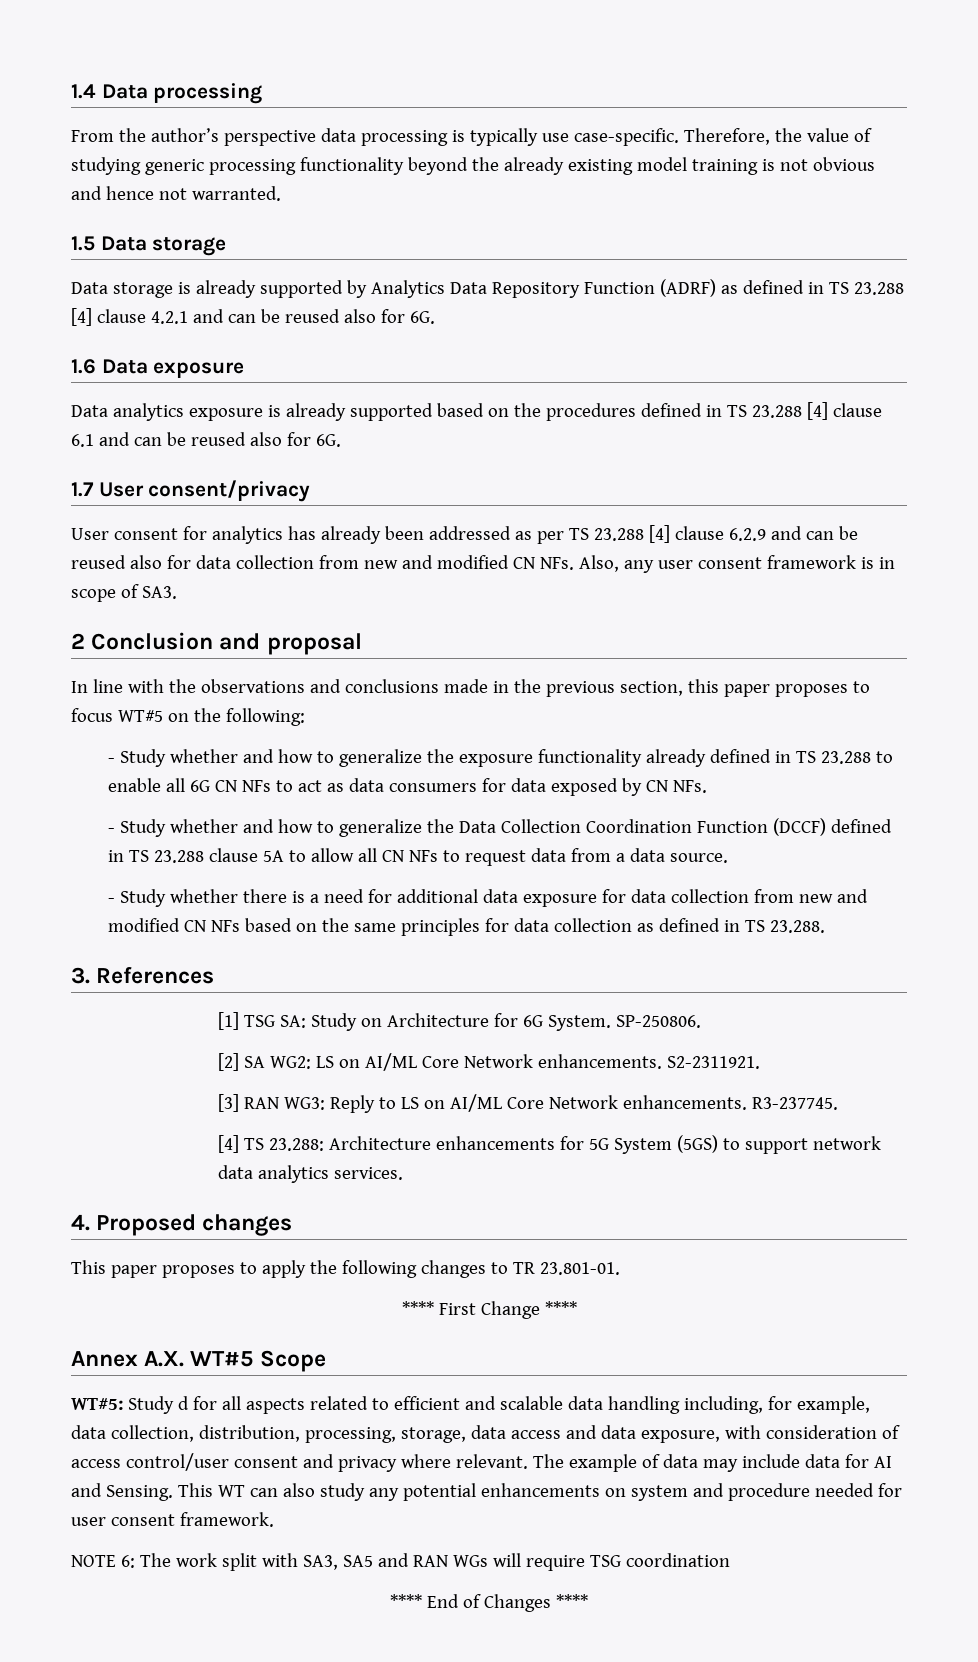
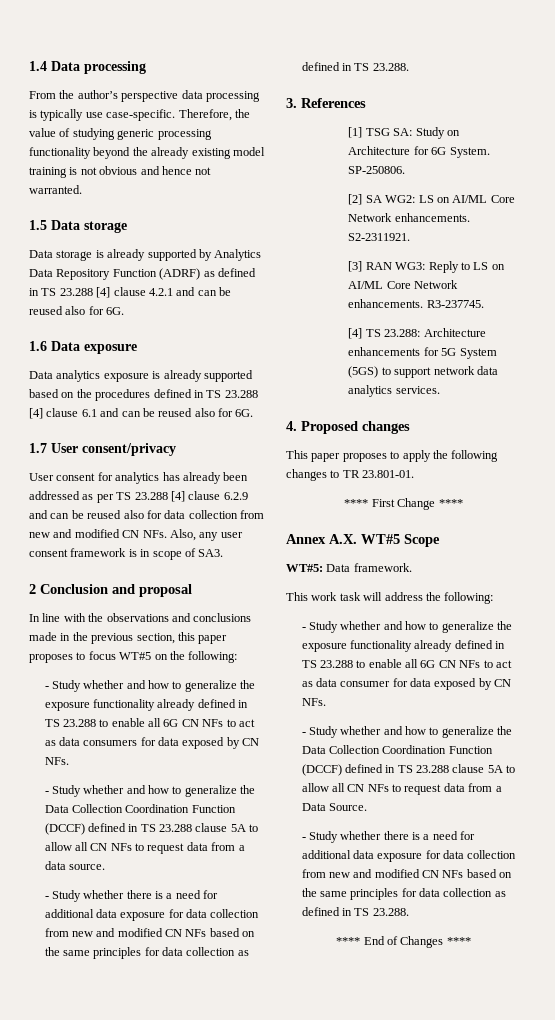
[127,1396,870,1414] [71,1425,900,1443] [71,1453,892,1472] [71,1483,902,1501] [71,1512,274,1527] [71,1553,730,1571] Study d for all aspects related to efficient and scalable data handling including, for example, data collection, distribution, processing, storage, data access and data exposure, with consideration of access control/user consent and privacy where relevant. The example of data may include data for AI and Sensing. This WT can also study any potential enhancements on system and procedure needed for user consent framework. // NOTE 6: The work split with SA3, SA5 and RAN WGs will require TSG coordination -> [326,563,412,572] [286,592,494,604] [301,621,513,633] [301,640,506,652] [301,659,512,668] [301,678,512,690] [301,698,326,706] [301,726,513,738] [301,745,493,754] [301,764,516,776] [301,783,502,795] [301,803,367,811] [301,831,476,843] [301,850,517,862] [301,869,513,878] [301,888,506,900] [301,907,409,916] Data framework. // This work task will address the following: // - Study whether and how to generalize the exposure functionality already defined in TS 23.288 to enable all 6G CN NFs to act as data consumer for data exposed by CN NFs. // - Study whether and how to generalize the Data Collection Coordination Function (DCCF) defined in TS 23.288 clause 5A to allow all CN NFs to request data from a Data Source. // - Study whether there is a need for additional data exposure for data collection from new and modified CN NFs based on the same principles for data collection as defined in TS 23.288.

